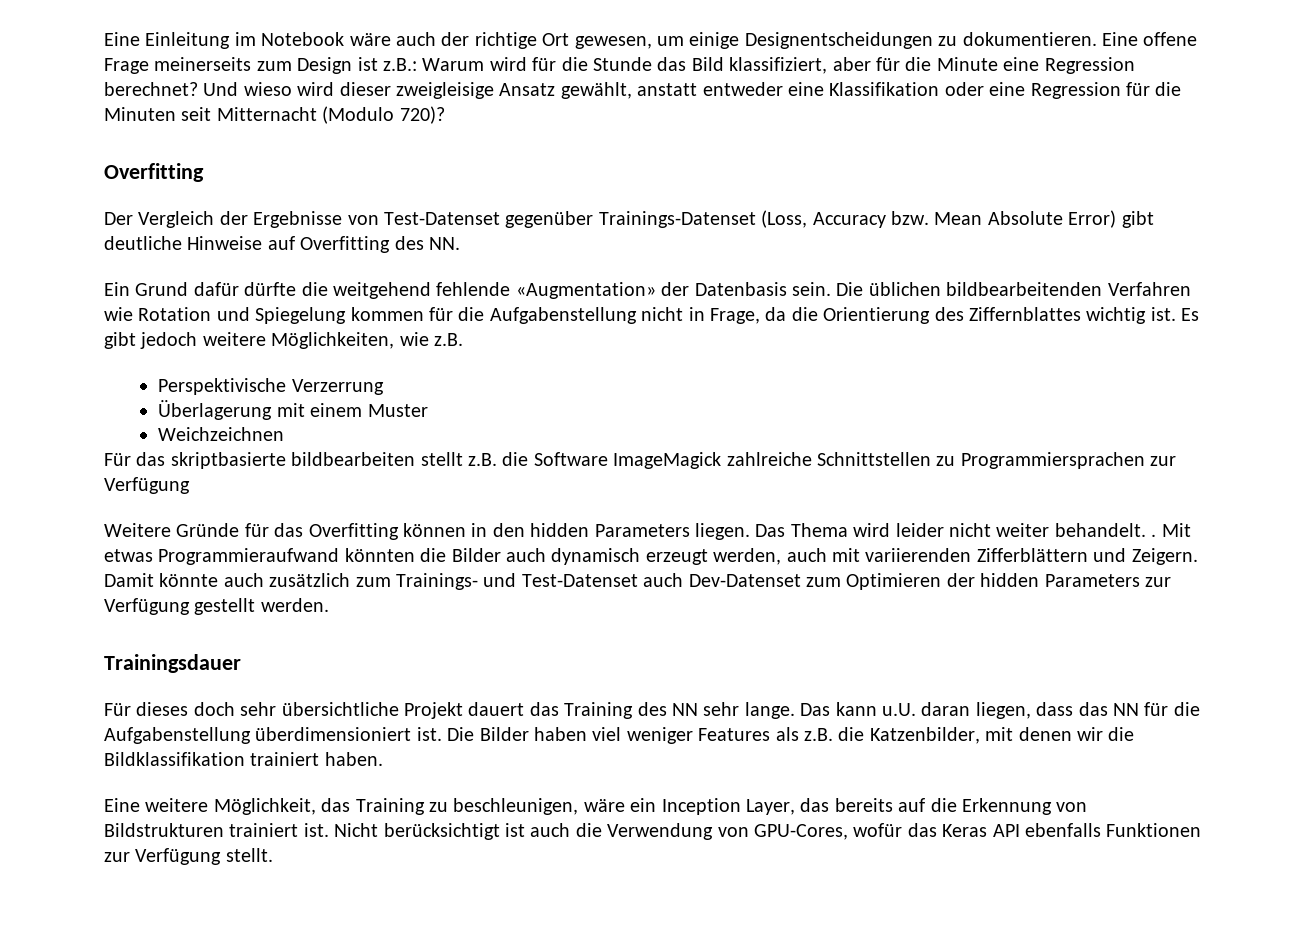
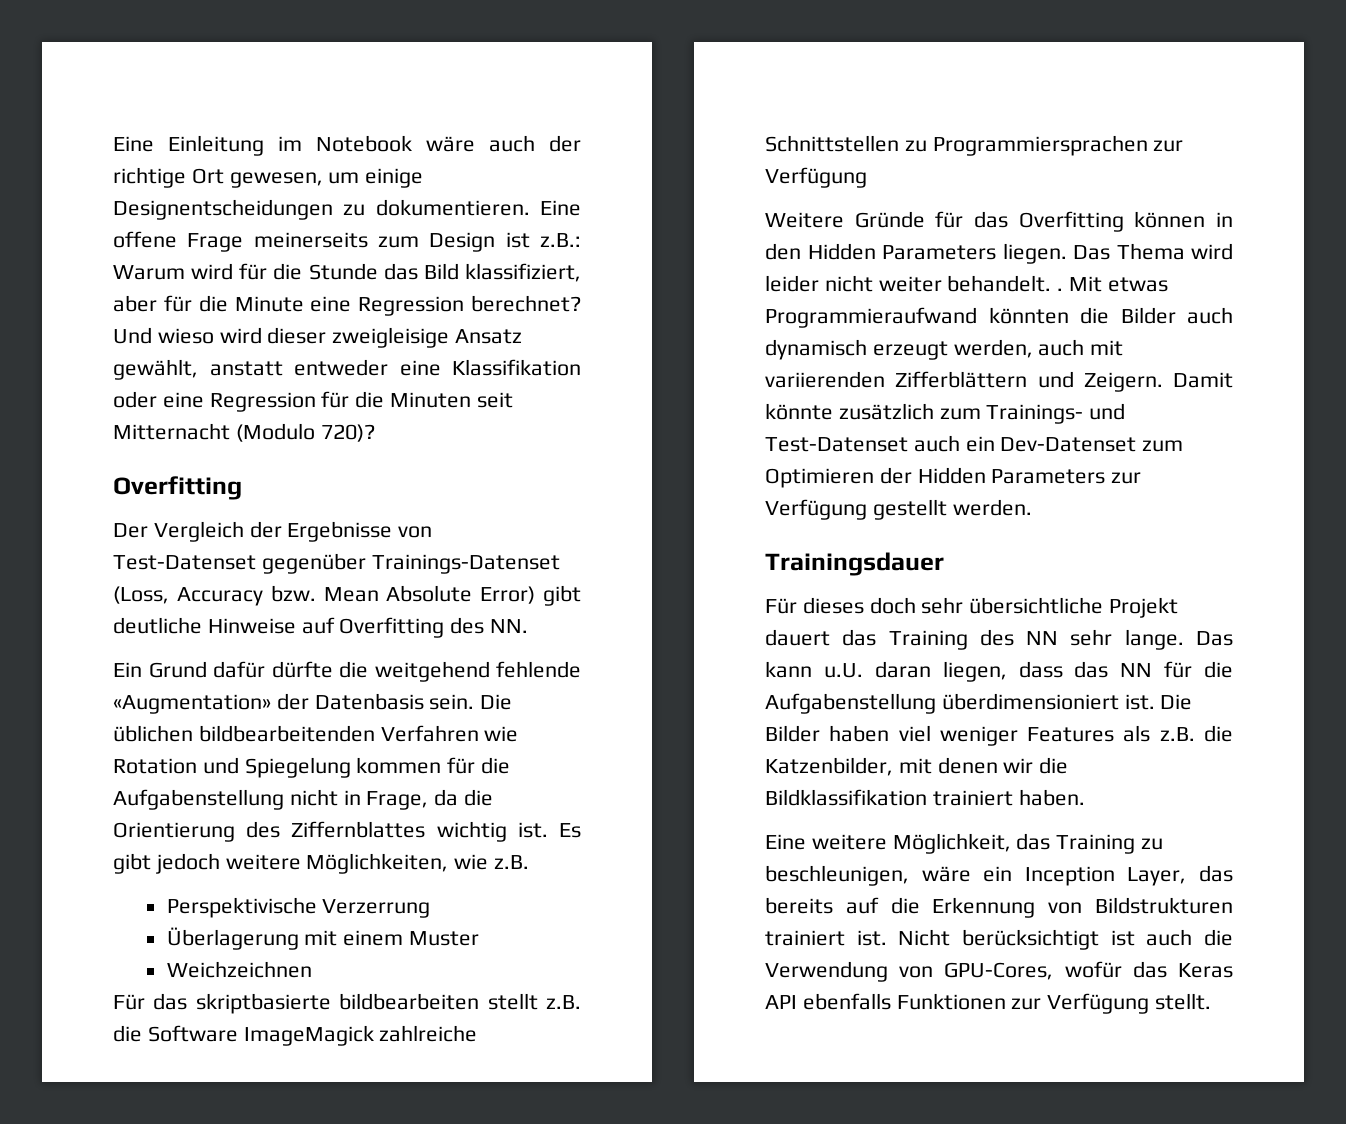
[530,523,590,537] hidden -> [807,243,876,260] Hidden
[223,573,264,587] auch -> (833, 411) none
(684, 580) none -> [965,436,995,452] ein
[980,573,1040,587] hidden -> [917,467,986,484] Hidden

